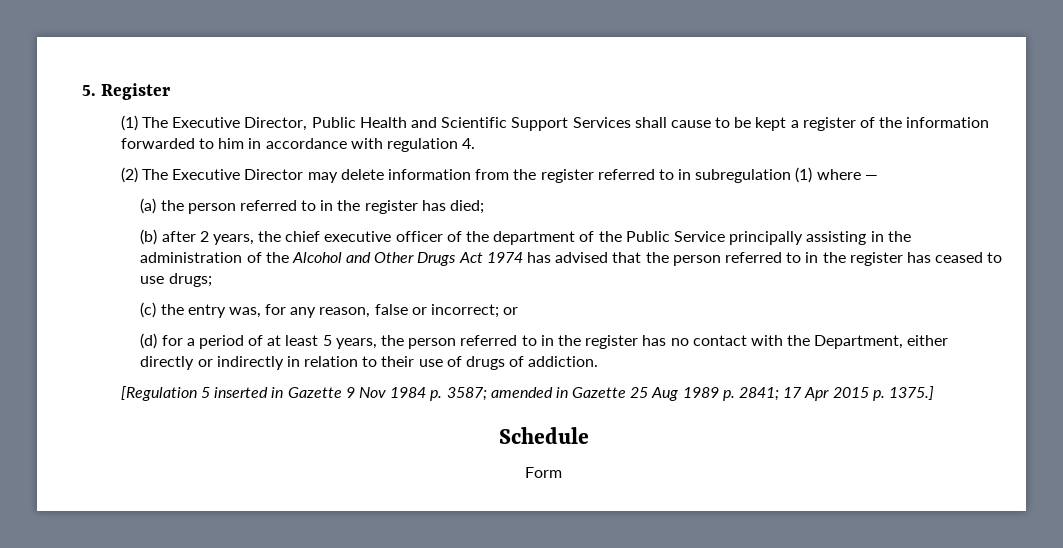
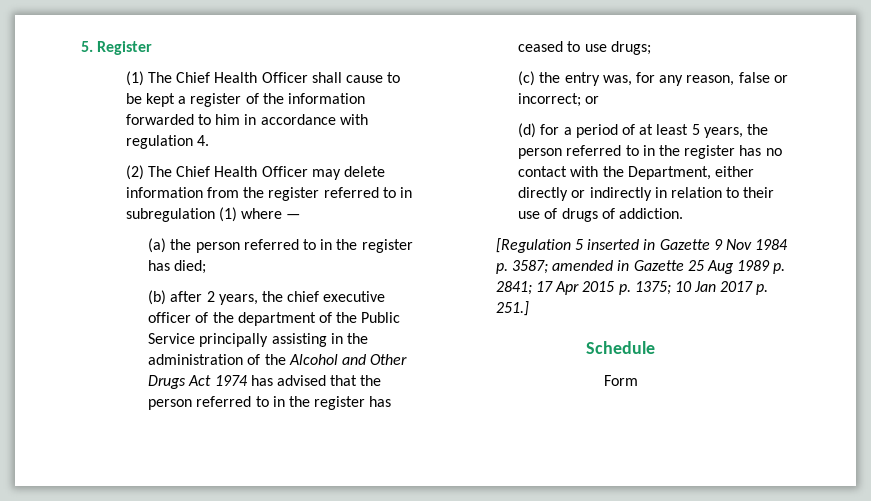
[172,117,631,131] Executive Director, Public Health and Scientific Support Services -> [176,72,308,83] Chief Health Officer
[172,169,304,180] Executive Director -> [176,166,308,177] Chief Health Officer
[888,386,934,400] 1375.] -> [634,281,769,295] [495,301,529,316] 1375; 10 Jan 2017 p. 251.]

